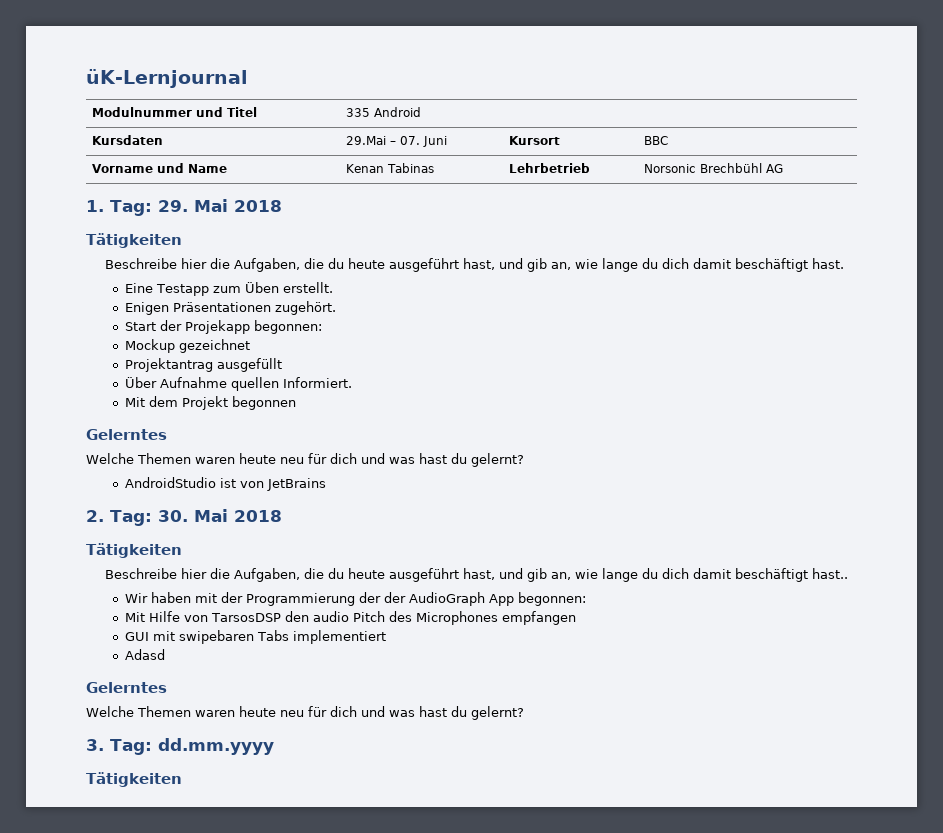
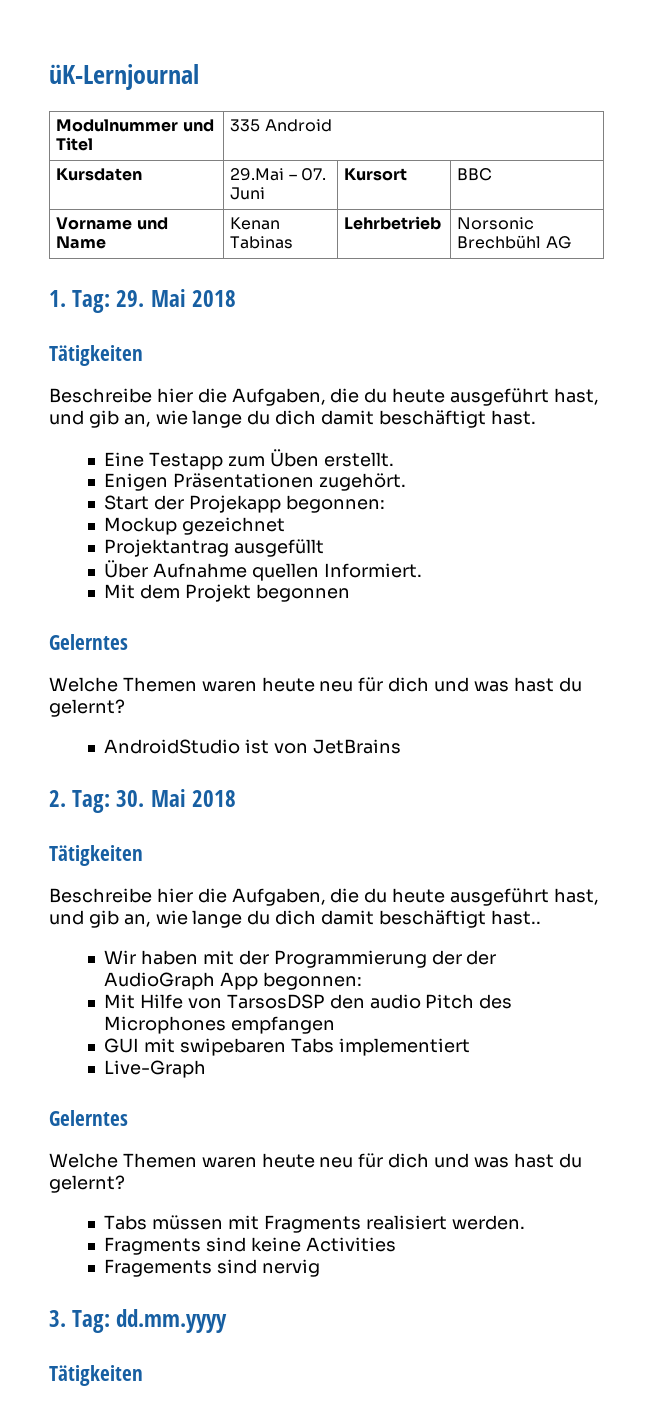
[125,649,166,660] Adasd -> [104,1060,207,1078] Live-Graph
(524, 713) none -> [104,1215,525,1233] [104,1237,396,1255] [104,1259,320,1277] // Tabs müssen mit Fragments realisiert werden. // Fragments sind keine Activities // Fragements sind nervig

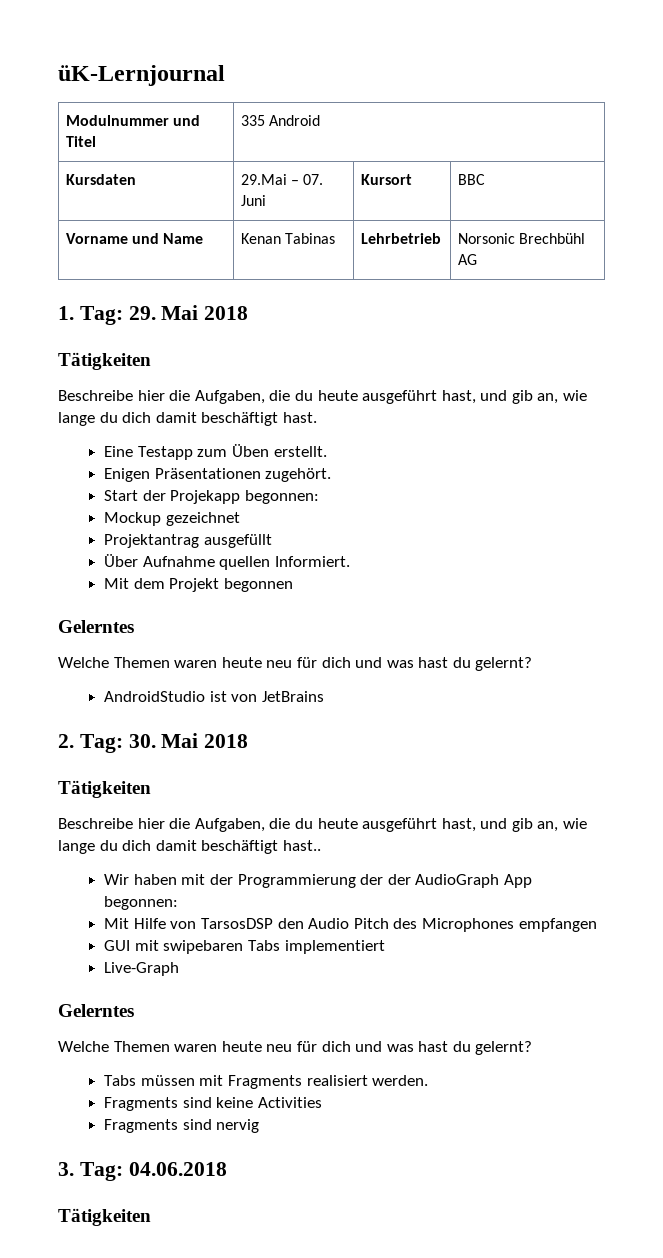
[369,994,421,1009] audio -> [308,918,350,929] Audio
[104,1259,213,1277] Fragements -> [104,1119,179,1133] Fragments
[116,1309,228,1333] dd.mm.yyyy -> [128,1162,227,1176] 04.06.2018

